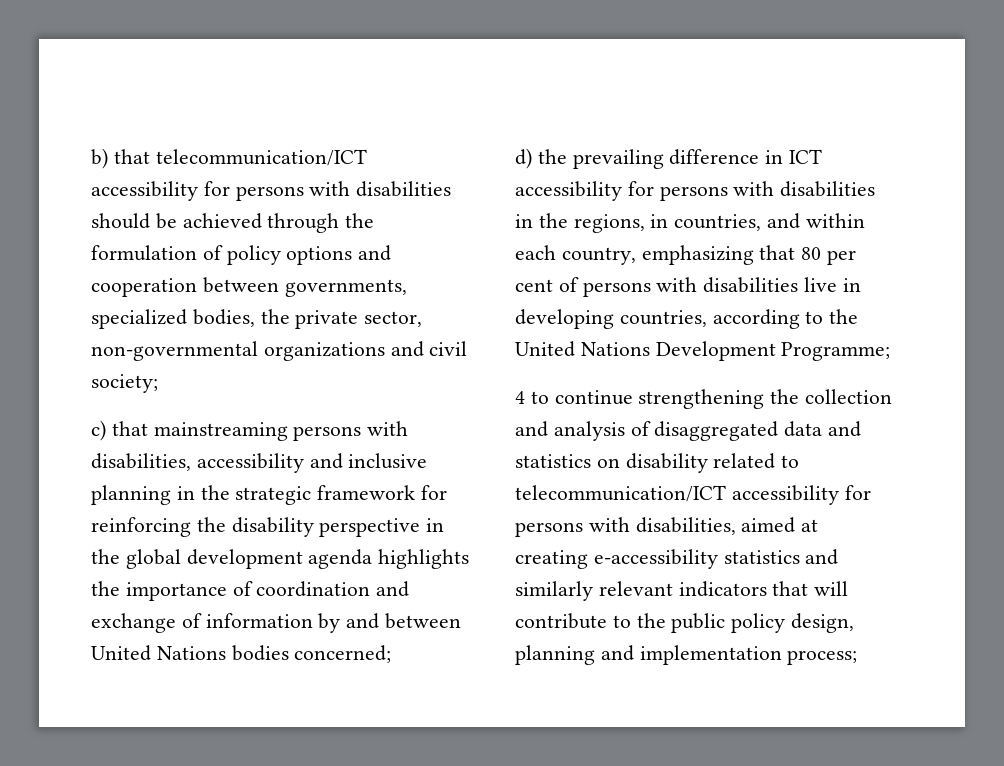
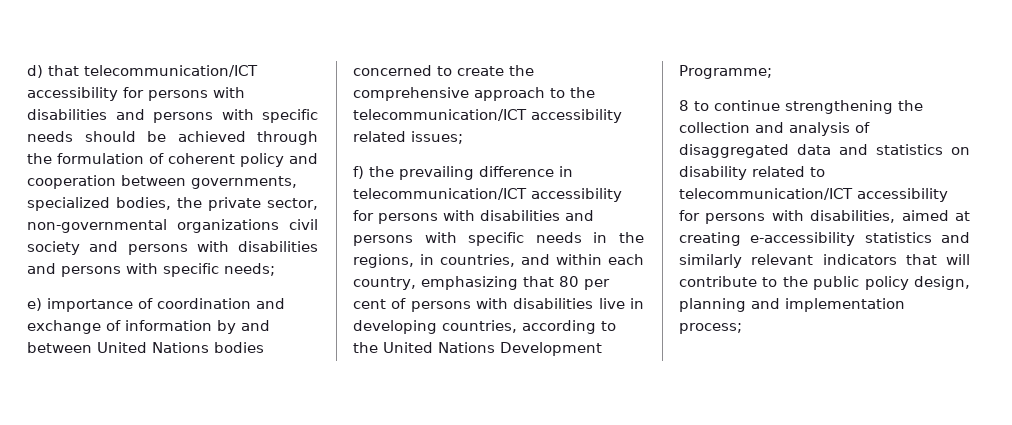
[91,148,108,169] b) -> [27,65,43,78] d)
(452, 189) none -> [115,109,318,123] [27,131,73,142] and persons with specific needs
[226,245,353,265] policy options -> [168,153,284,167] coherent policy
[390,341,468,357] [91,374,158,393] [91,420,409,441] [91,453,428,473] [91,485,448,505] [91,517,445,537] [91,549,470,569] [91,581,120,596] and civil society; // c) that mainstreaming persons with disabilities, accessibility and inclusive planning in the strategic framework for reinforcing the disability perspective in the global development agenda highlights the -> [289,219,318,230] [27,241,318,255] [27,263,275,277] [27,298,42,311] civil society and persons with disabilities and persons with specific needs; // e)
[294,645,392,663] [515,148,532,169] concerned; // d) -> [353,65,534,76] [353,87,595,101] [353,109,622,123] [353,131,463,144] [353,166,364,179] concerned to create the comprehensive approach to the telecommunication/ICT accessibility related issues; // f)
[789,149,823,164] [515,181,876,201] ICT accessibility for persons with disabilities -> [353,188,622,202] [353,210,594,224] [353,232,582,246] telecommunication/ICT accessibility for persons with disabilities and persons with specific needs
[515,391,525,404] 4 -> [679,100,689,111] 8

